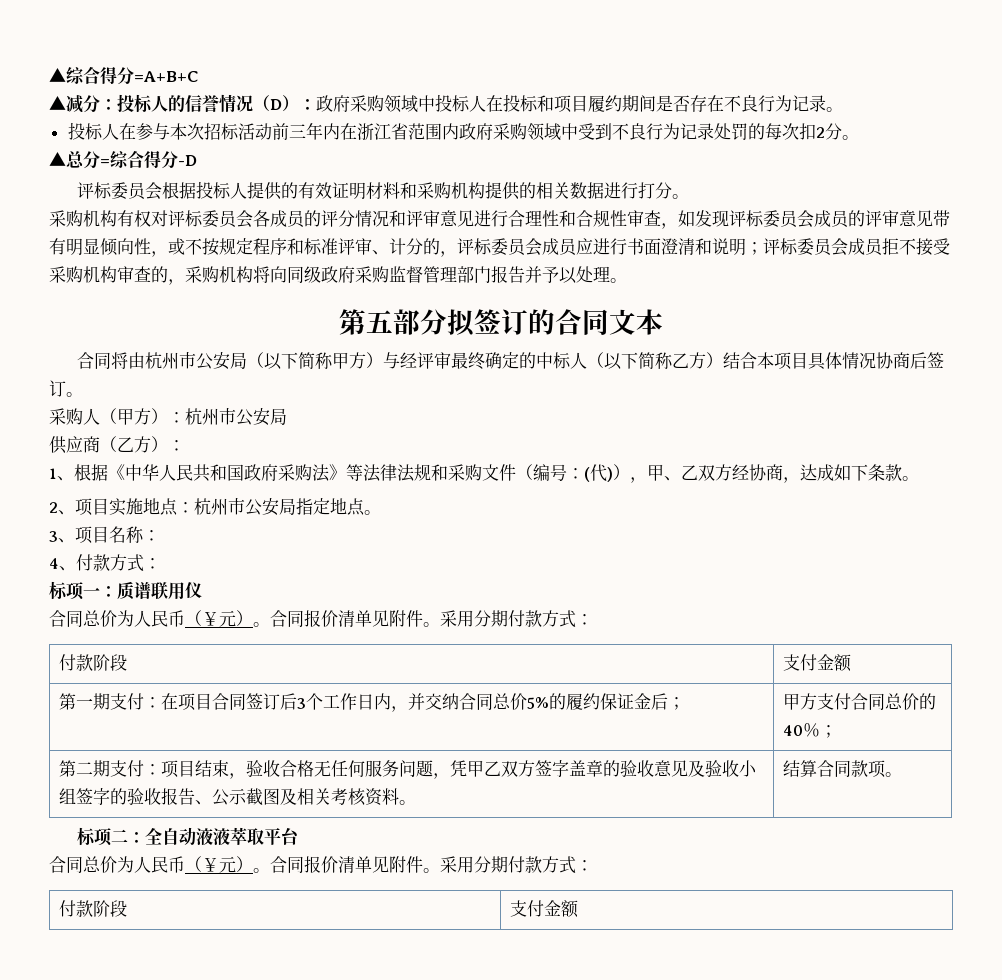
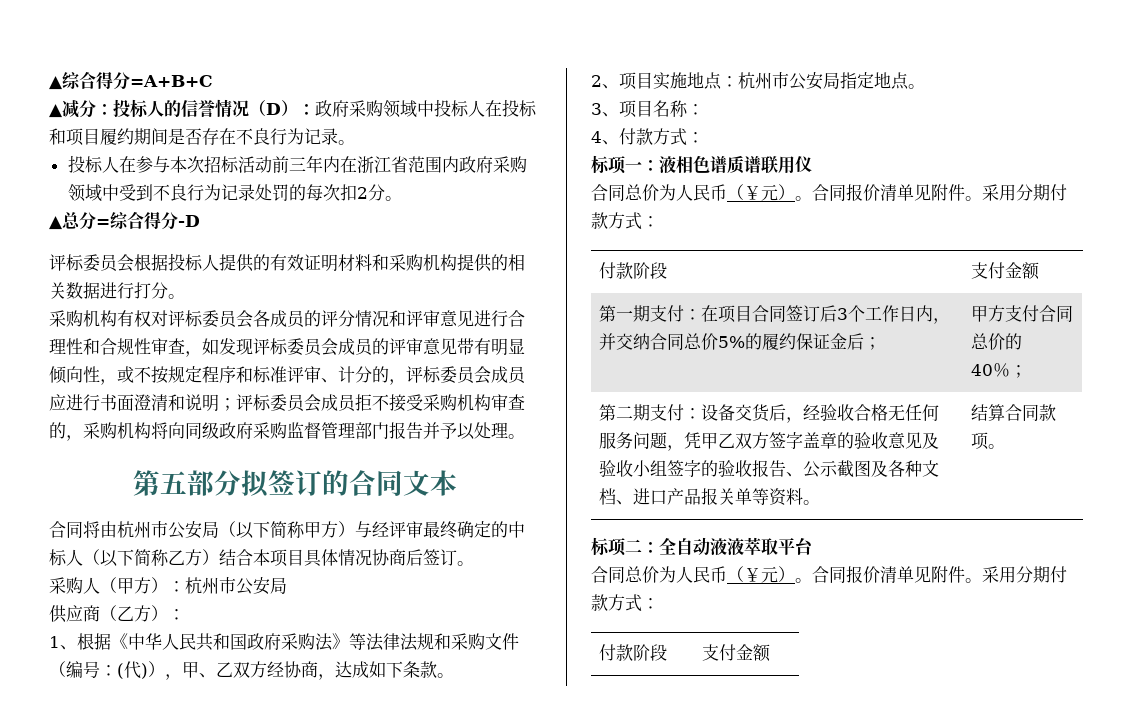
(117, 591) none -> [659,155,727,174] 液相色谱
[160,760,246,779] 项目结束， -> [701,404,821,423] 设备交货后，经
[296,788,366,806] 相关考核 -> [888,460,940,477] [599,488,770,505] 各种文档、进口产品报关单等

